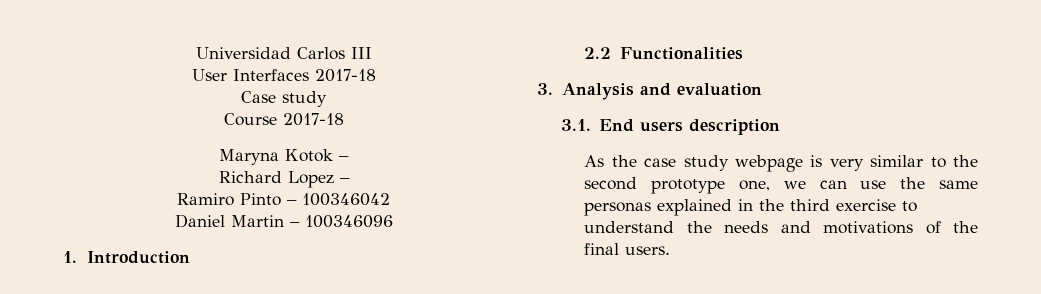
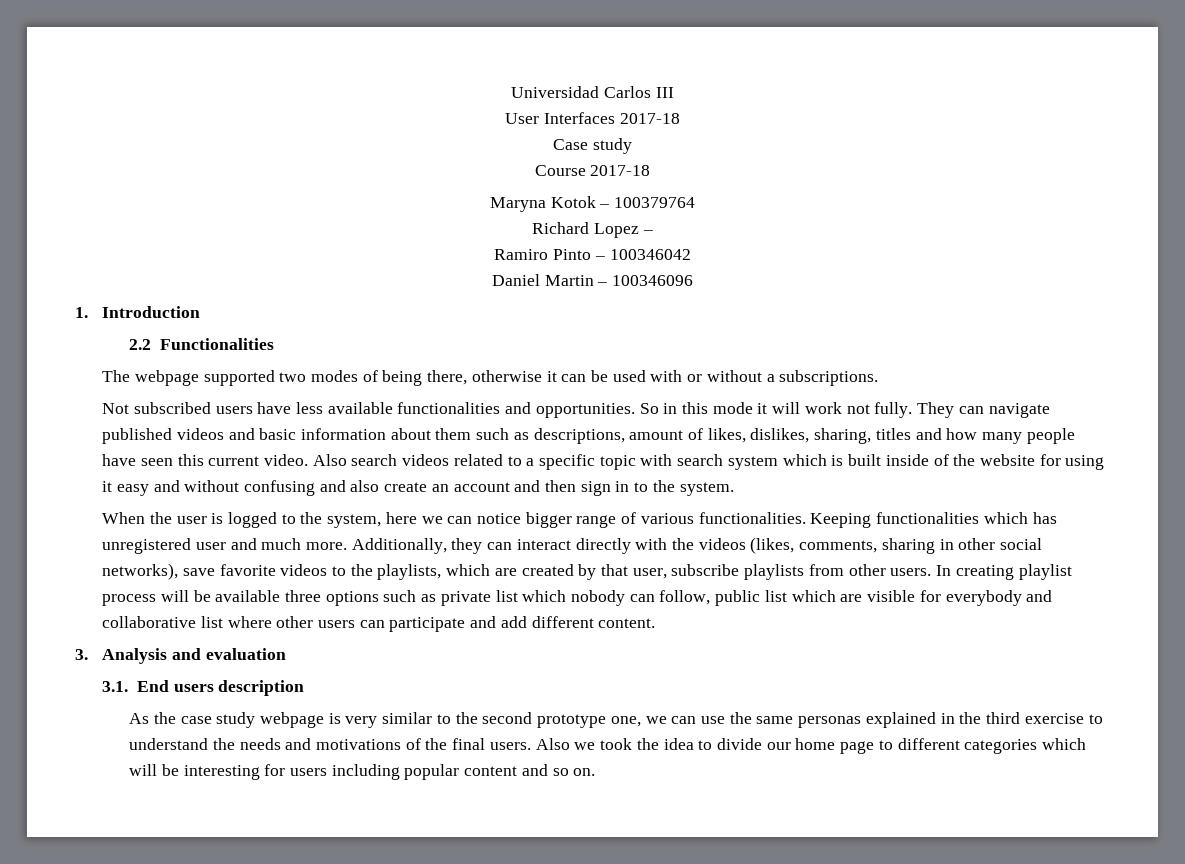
(349, 158) none -> [614,197,696,208] 100379764
(744, 53) none -> [102,370,879,386] [102,402,1050,418] [102,428,1075,444] [102,454,1105,470] [102,480,734,496] [102,512,1057,528] [102,537,1043,554] [102,563,1072,580] [102,590,1053,606] [102,616,656,632] // The webpage supported two modes of being there, otherwise it can be used with or without a subscriptions. // Not subscribed users have less available functionalities and opportunities. So in this mode it will work not fully. They can navigate published videos and basic information about them such as descriptions, amount of likes, dislikes, sharing, titles and how many people have seen this current video. Also search videos related to a specific topic with search system which is built inside of the website for using it easy and without confusing and also create an account and then sign in to the system. // When the user is logged to the system, here we can notice bigger range of various functionalities. Keeping functionalities which has unregistered user and much more. Additionally, they can interact directly with the videos (likes, comments, sharing in other social networks), save favorite videos to the playlists, which are created by that user, subscribe playlists from other users. In creating playlist process will be available three options such as private list which nobody can follow, public list which are visible for everybody and collaborative list where other users can participate and add different content.
(671, 250) none -> [535,738,1087,754] [129,764,596,780] Also we took the idea to divide our home page to different categories which will be interesting for users including popular content and so on.

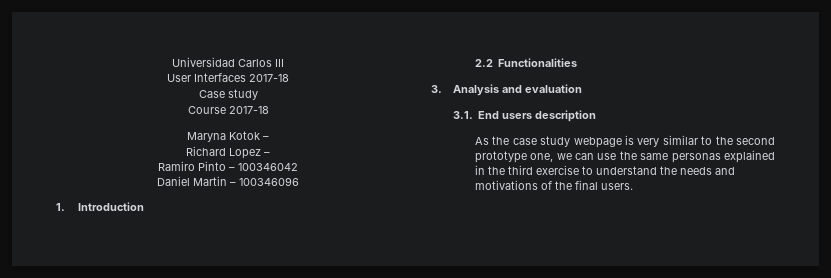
[614,197,696,208] 100379764 -> (269, 138) none
[102,370,879,386] [102,402,1050,418] [102,428,1075,444] [102,454,1105,470] [102,480,734,496] [102,512,1057,528] [102,537,1043,554] [102,563,1072,580] [102,590,1053,606] [102,616,656,632] // The webpage supported two modes of being there, otherwise it can be used with or without a subscriptions. // Not subscribed users have less available functionalities and opportunities. So in this mode it will work not fully. They can navigate published videos and basic information about them such as descriptions, amount of likes, dislikes, sharing, titles and how many people have seen this current video. Also search videos related to a specific topic with search system which is built inside of the website for using it easy and without confusing and also create an account and then sign in to the system. // When the user is logged to the system, here we can notice bigger range of various functionalities. Keeping functionalities which has unregistered user and much more. Additionally, they can interact directly with the videos (likes, comments, sharing in other social networks), save favorite videos to the playlists, which are created by that user, subscribe playlists from other users. In creating playlist process will be available three options such as private list which nobody can follow, public list which are visible for everybody and collaborative list where other users can participate and add different content. -> (578, 62) none
[535,738,1087,754] [129,764,596,780] Also we took the idea to divide our home page to different categories which will be interesting for users including popular content and so on. -> (633, 186) none

